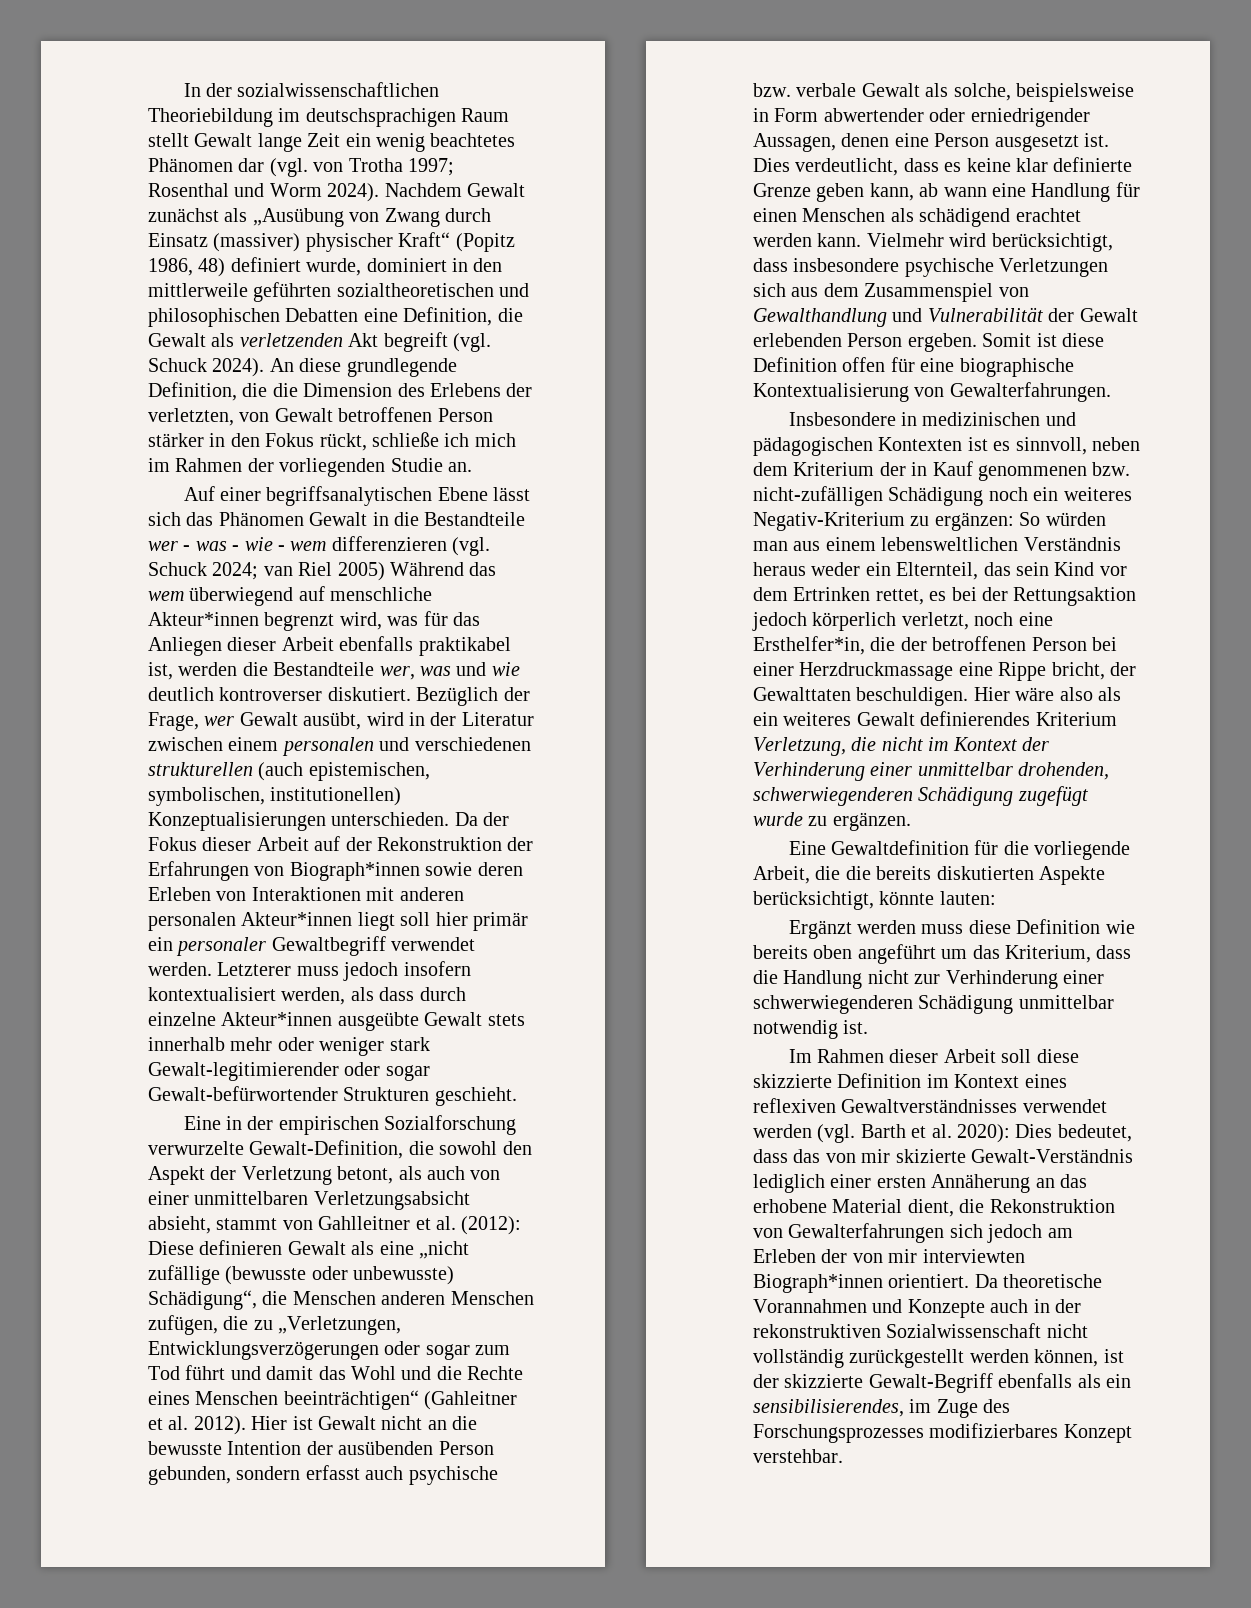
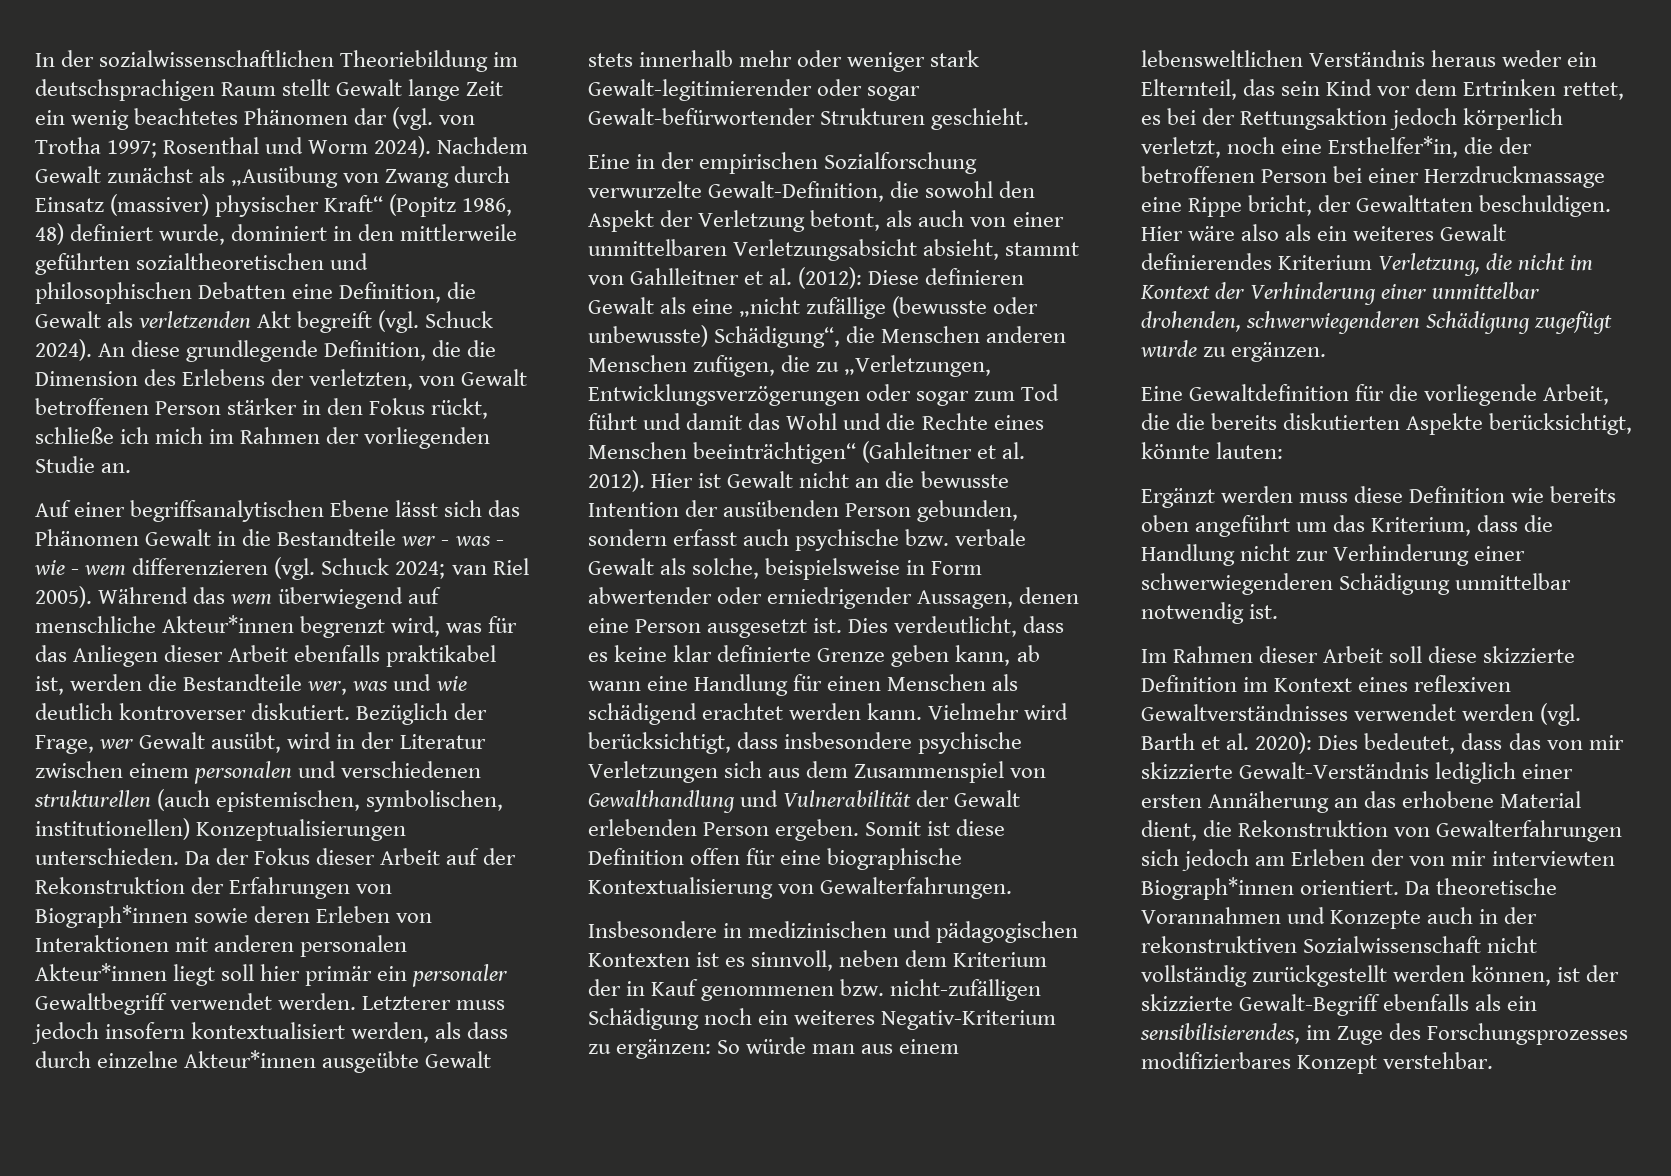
[337,562,385,581] 2005) -> [35,586,92,608] 2005).
[1045,512,1106,526] würden -> [746,1037,807,1054] würde
[895,1149,966,1163] skizierte -> [1141,762,1233,779] skizzierte

